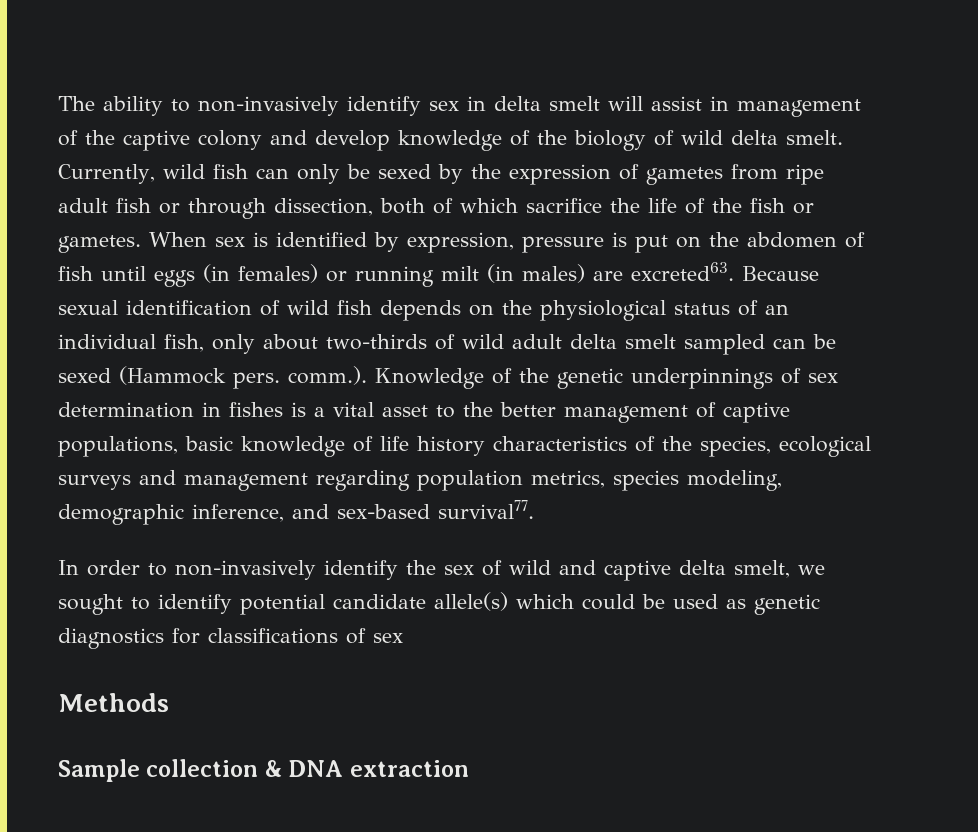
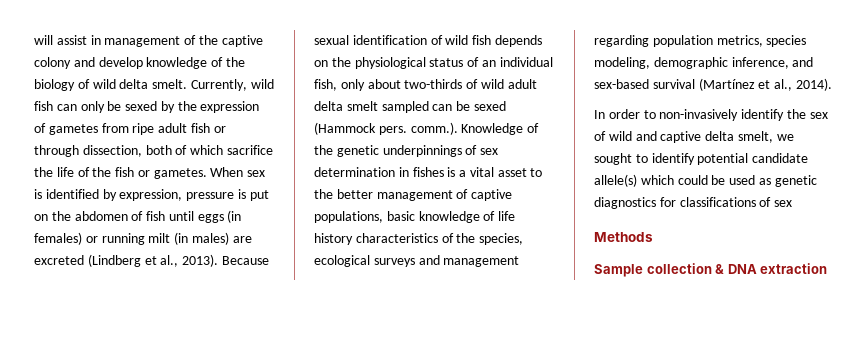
[58,96,600,116] The ability to non-invasively identify sex in delta smelt -> (34, 40) none
[631,262,734,281] excreted63. -> [34,254,219,267] excreted (Lindberg et al., 2013).
[438,500,534,519] survival77. -> [652,78,832,91] survival (Martínez et al., 2014).

